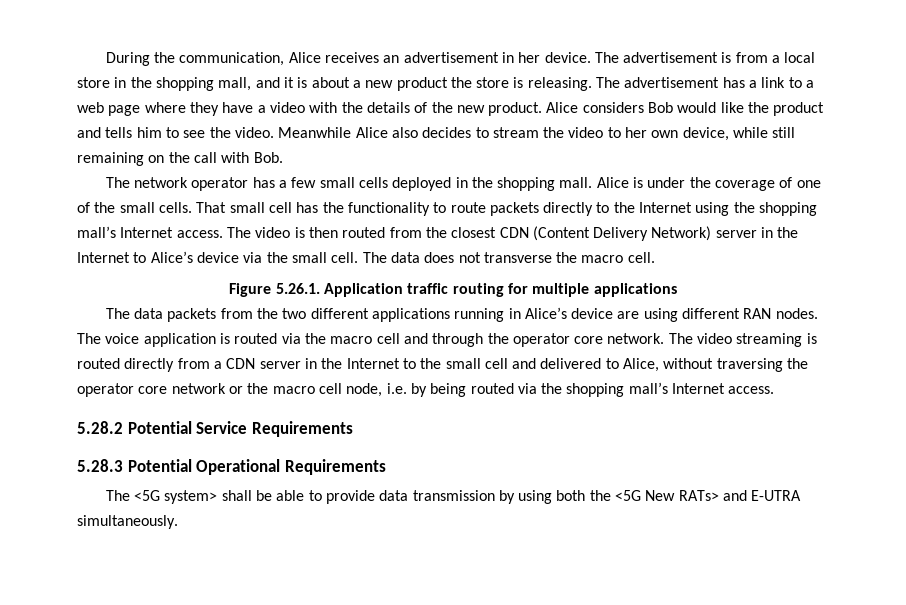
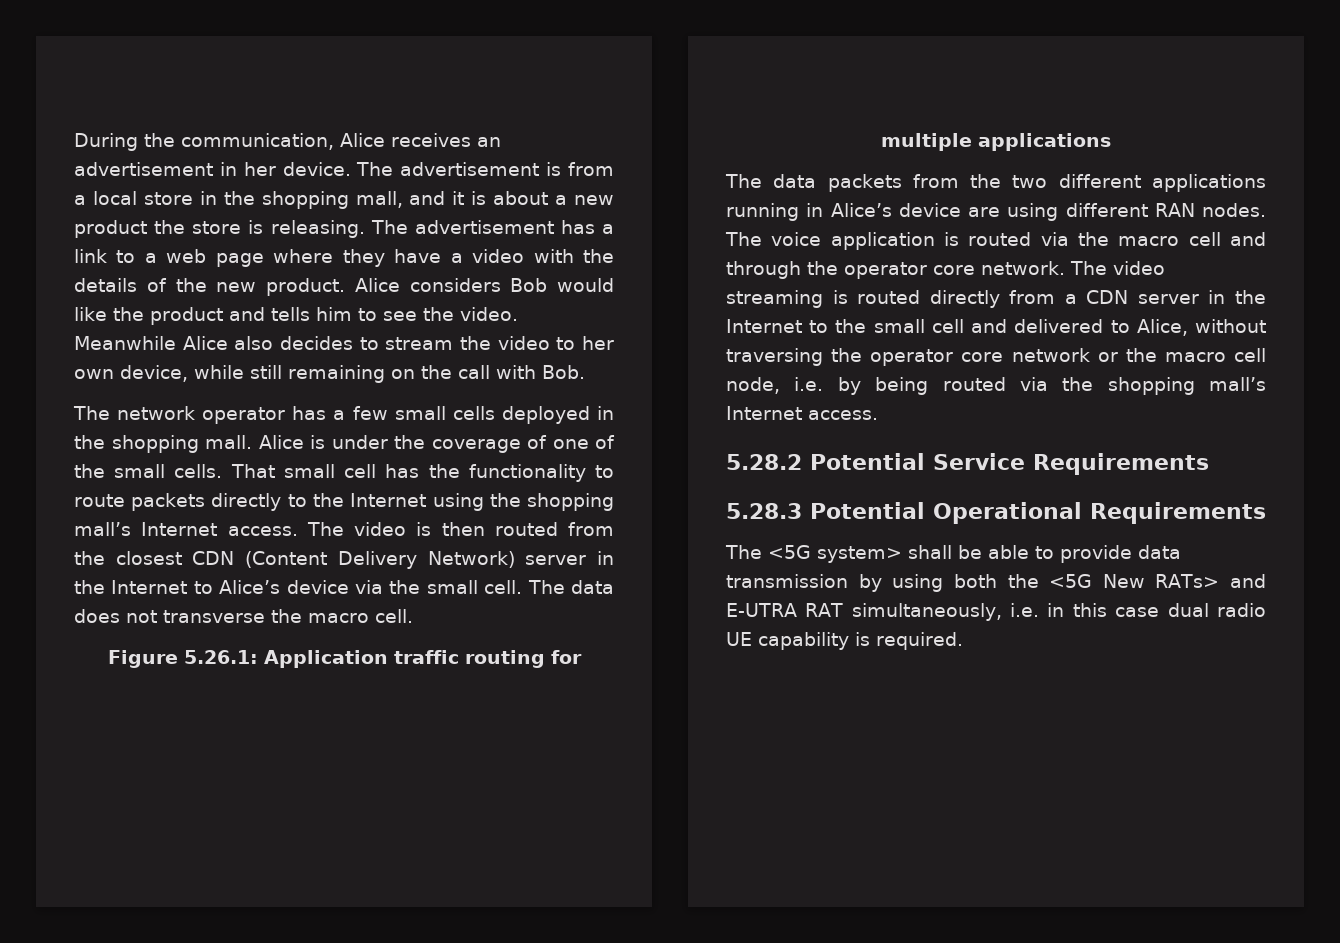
[275,283,320,294] 5.26.1. -> [183,650,258,664] 5.26.1:
[77,515,178,529] simultaneously. -> [805,603,1266,621] [726,632,963,650] RAT simultaneously, i.e. in this case dual radio UE capability is required.

